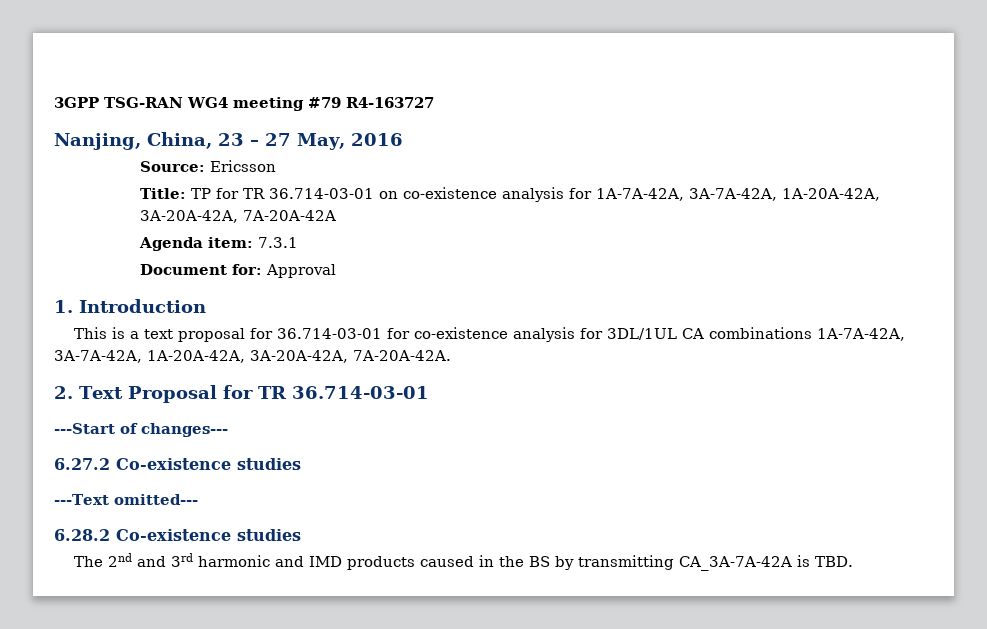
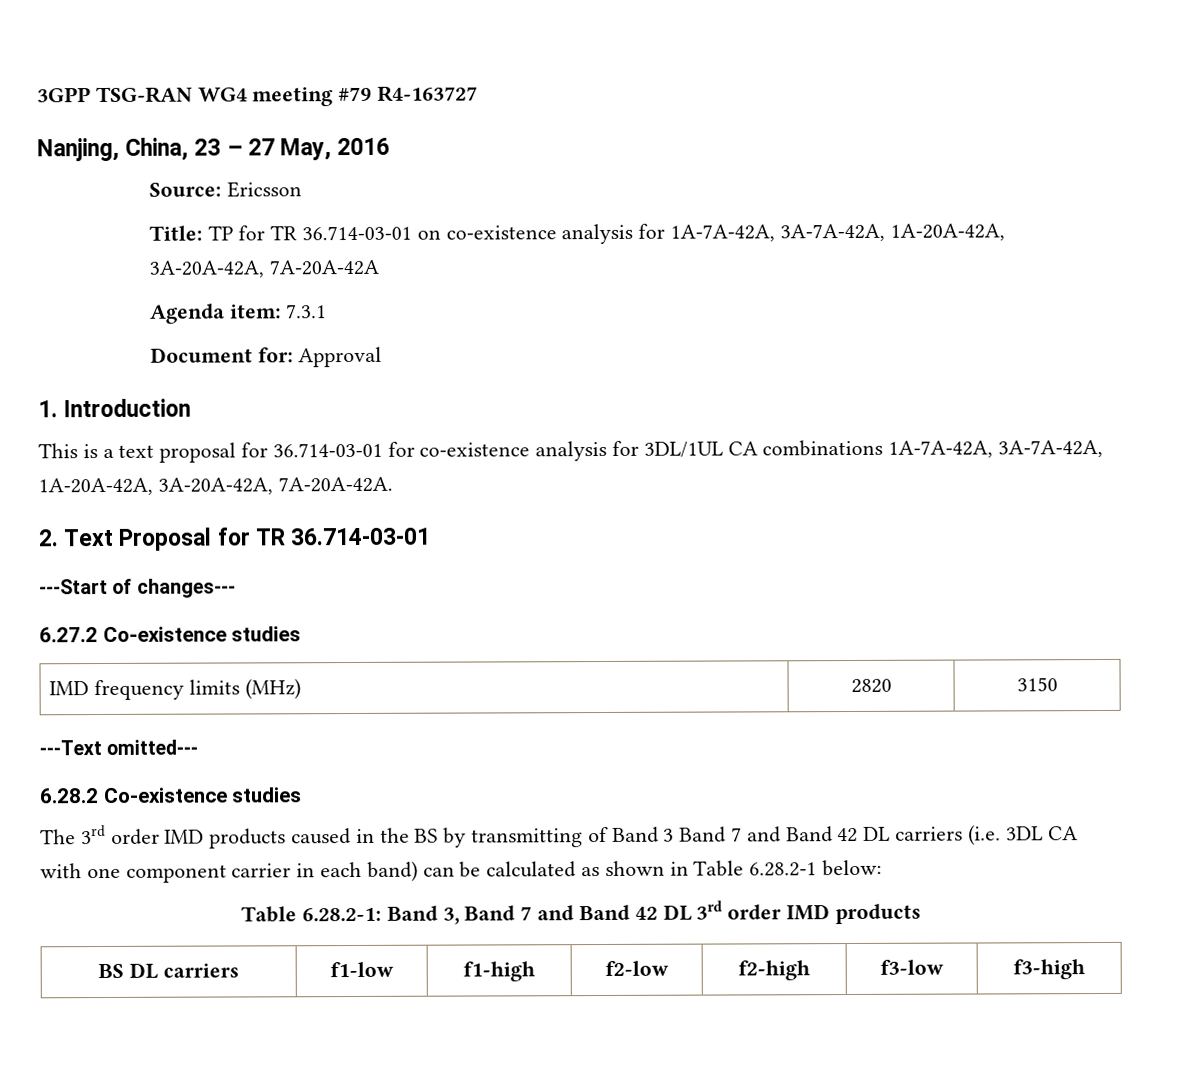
(301, 464) none -> [49,678,301,701] [850,678,892,694] [1016,677,1058,692] // IMD frequency limits (MHz) | 2820 | 3150
[107,553,304,567] 2nd and 3rd harmonic and -> [80,824,160,845] 3rd order
[678,555,853,571] CA_3A-7A-42A is TBD. -> [587,824,1078,846] [40,859,883,883] [241,900,921,925] [98,962,239,979] [329,961,394,978] [463,961,536,982] [604,960,669,976] [738,960,811,981] [879,959,944,975] [1013,959,1086,980] of Band 3 Band 7 and Band 42 DL carriers (i.e. 3DL CA with one component carrier in each band) can be calculated as shown in Table 6.28.2-1 below: // Table 6.28.2-1: Band 3, Band 7 and Band 42 DL 3rd order IMD products // BS DL carriers | f1-low | f1-high | f2-low | f2-high | f3-low | f3-high

